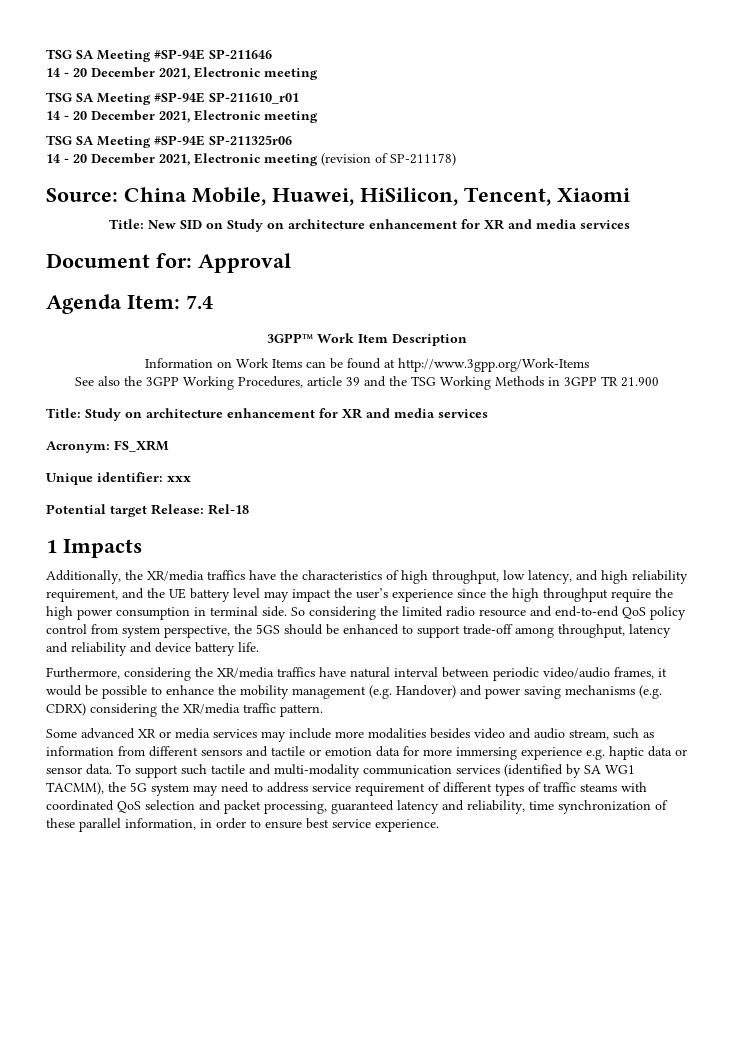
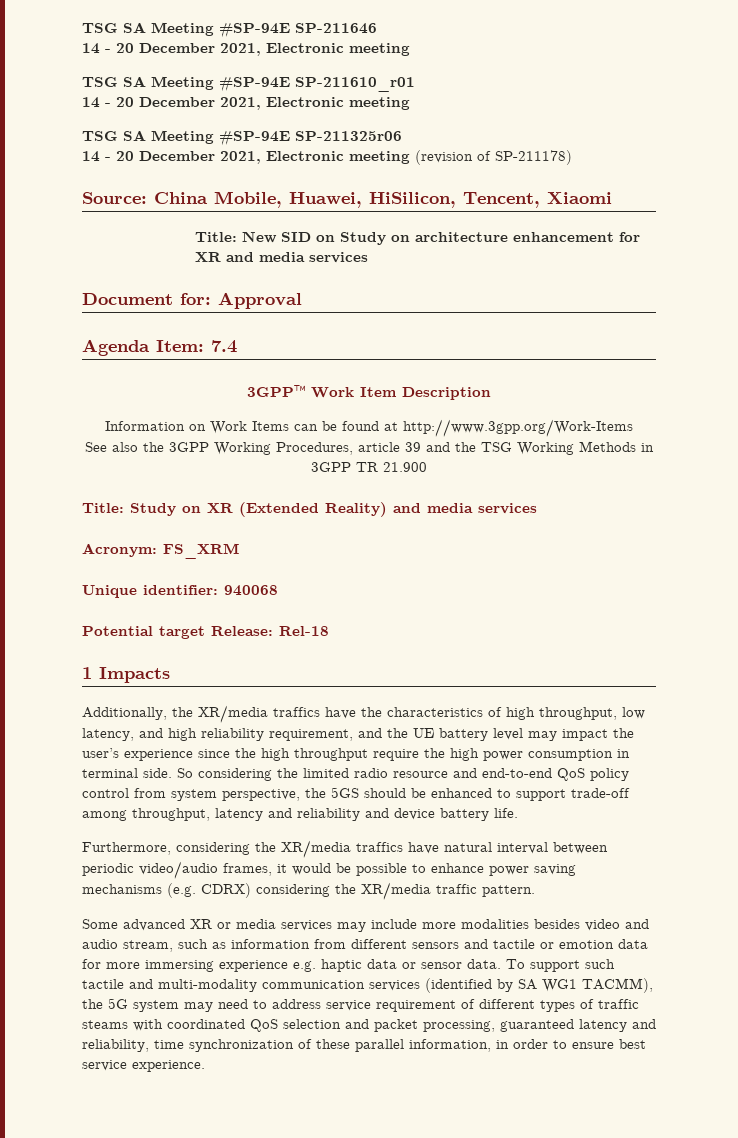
[146,408,362,419] architecture enhancement for XR -> [207,502,387,517] XR (Extended Reality)
[167,476,191,482] xxx -> [224,585,278,596] 940068
[218,685,482,699] the mobility management (e.g. Handover) and -> (484, 868) none

